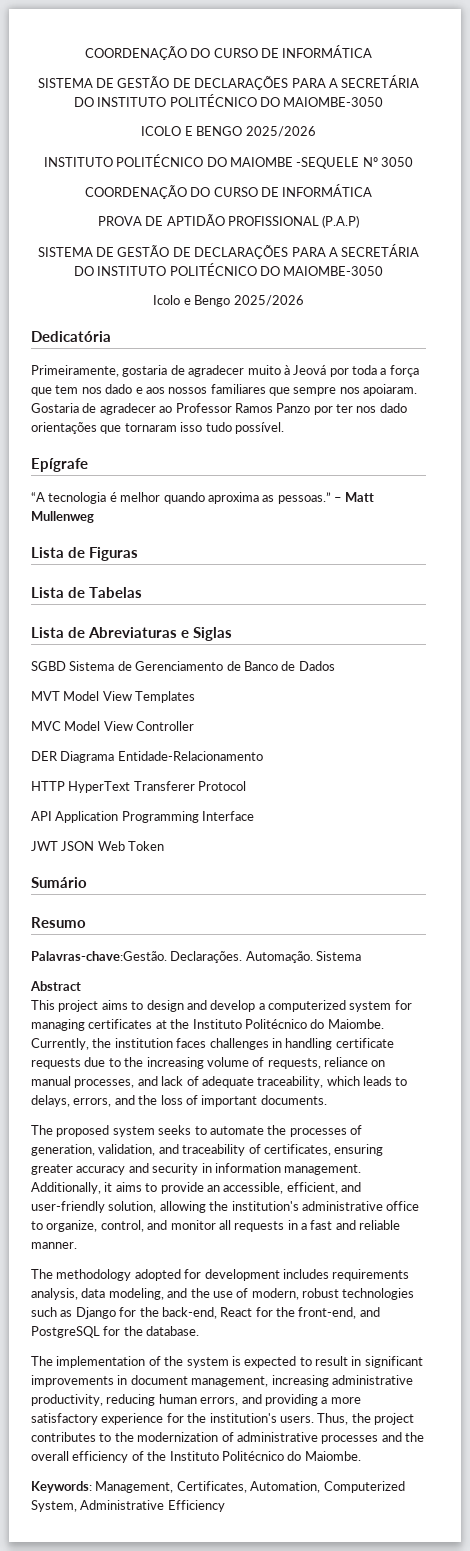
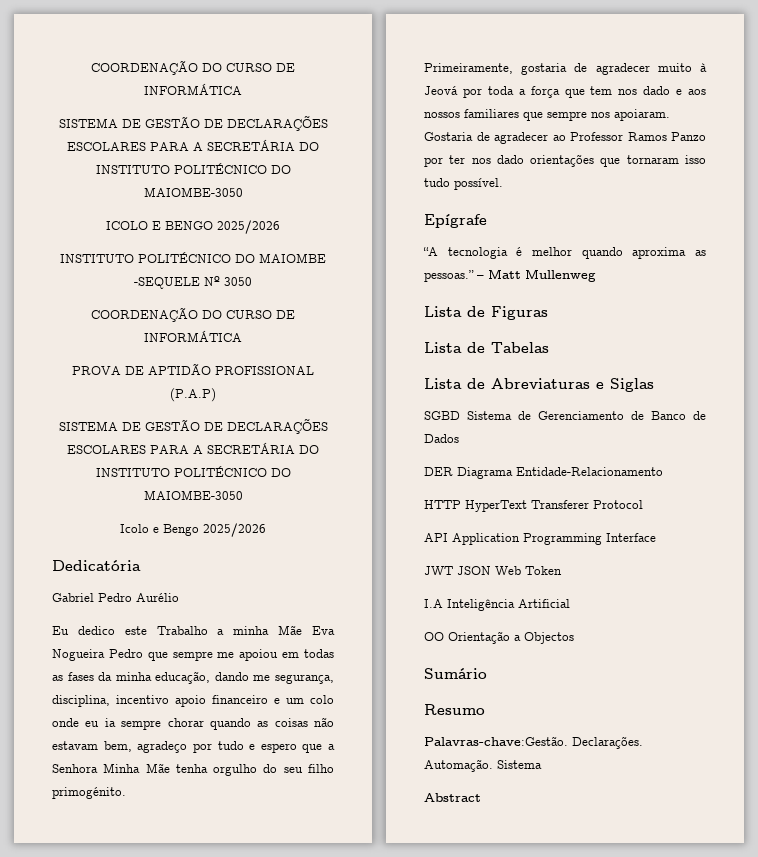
(289, 83) none -> [67,142,146,151] ESCOLARES
(289, 252) none -> [67,445,146,454] ESCOLARES
(111, 336) none -> [52,593,179,602] [52,625,335,635] [52,649,334,661] [52,671,334,684] [52,695,334,707] [52,717,334,730] [52,741,335,753] [52,763,334,776] [52,787,126,799] // Gabriel Pedro Aurélio // Eu dedico este Trabalho a minha Mãe Eva Nogueira Pedro que sempre me apoiou em todas as fases da minha educação, dando me segurança, disciplina, incentivo apoio financeiro e um colo onde eu ia sempre chorar quando as coisas não estavam bem, agradeço por tudo e espero que a Senhora Minha Mãe tenha orgulho do seu filho primogénito.
[31,691,196,703] [31,721,195,731] // MVT Model View Templates // MVC Model View Controller -> (459, 438) none
(165, 846) none -> [424,599,570,611] [424,631,574,644] // I.A Inteligência Artificial // OO Orientação a Objectos
[31,1000,412,1012] [31,1019,384,1031] [31,1038,394,1050] [31,1057,386,1069] [31,1076,408,1088] [31,1095,327,1107] [31,1125,362,1137] [31,1144,384,1156] [31,1163,362,1175] [31,1182,361,1194] [31,1201,420,1213] [31,1220,401,1232] [31,1242,77,1249] [31,1269,410,1281] [31,1288,415,1300] [31,1307,380,1319] [31,1326,200,1338] [31,1356,423,1368] [31,1375,413,1387] [31,1394,361,1406] [31,1413,414,1425] [31,1432,424,1444] [31,1451,361,1463] [31,1481,405,1493] [31,1500,225,1512] // This project aims to design and develop a computerized system for managing certificates at the Instituto Politécnico do Maiombe. Currently, the institution faces challenges in handling certificate requests due to the increasing volume of requests, reliance on manual processes, and lack of adequate traceability, which leads to delays, errors, and the loss of important documents. // The proposed system seeks to automate the processes of generation, validation, and traceability of certificates, ensuring greater accuracy and security in information management. Additionally, it aims to provide an accessible, efficient, and user-friendly solution, allowing the institution's administrative office to organize, control, and monitor all requests in a fast and reliable manner. // The methodology adopted for development includes requirements analysis, data modeling, and the use of modern, robust technologies such as Django for the back-end, React for the front-end, and PostgreSQL for the database. // The implementation of the system is expected to result in significant improvements in document management, increasing administrative productivity, reducing human errors, and providing a more satisfactory experience for the institution's users. Thus, the project contributes to the modernization of administrative processes and the overall efficiency of the Instituto Politécnico do Maiombe. // Keywords: Management, Certificates, Automation, Computerized System, Administrative Efficiency -> (481, 797) none

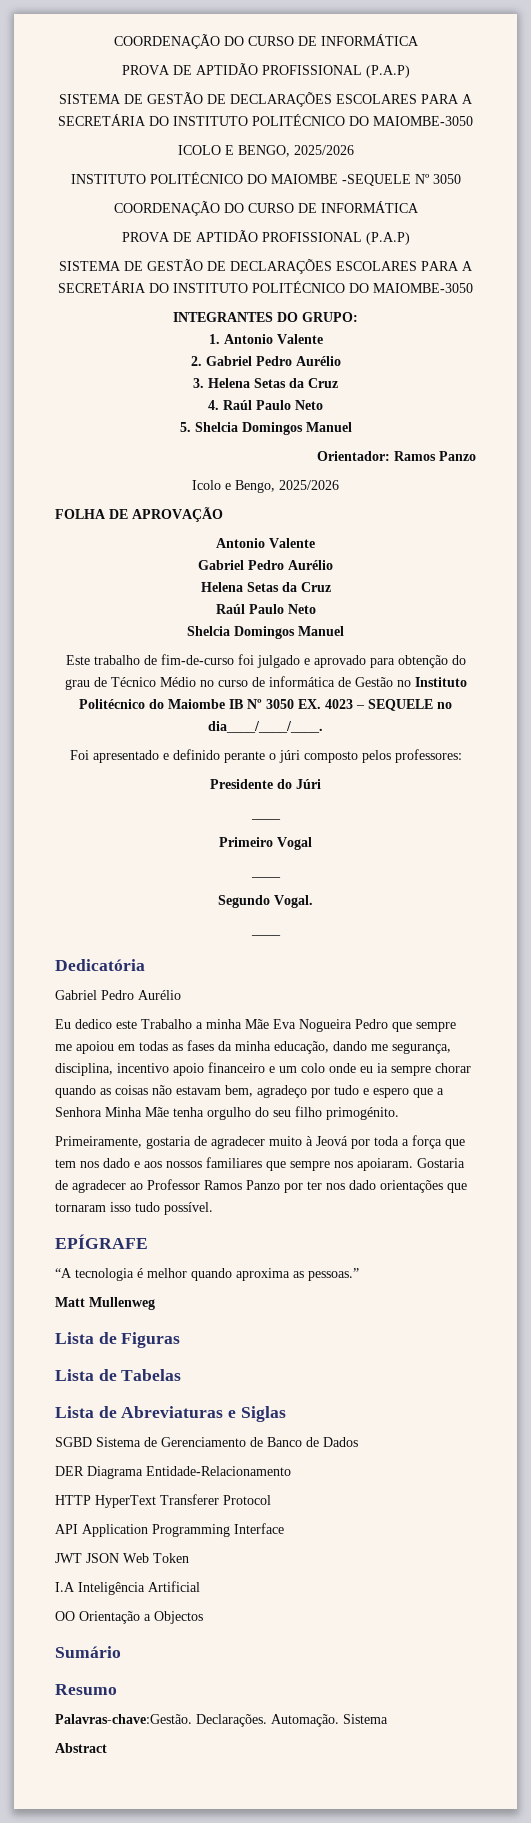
[91,60,295,75] [144,83,242,95] COORDENAÇÃO DO CURSO DE INFORMÁTICA -> [113,34,419,49] [121,63,410,78] COORDENAÇÃO DO CURSO DE INFORMÁTICA // PROVA DE APTIDÃO PROFISSIONAL (P.A.P)
[165,221,213,230] BENGO -> [237,145,290,157] BENGO,
(243, 495) none -> [173,312,358,322] [208,334,323,344] [190,356,341,366] [193,378,338,388] [208,400,323,410] [179,422,352,435] [317,451,476,461] // INTEGRANTES DO GRUPO: // 1. Antonio Valente // 2. Gabriel Pedro Aurélio // 3. Helena Setas da Cruz // 4. Raúl Paulo Neto // 5. Shelcia Domingos Manuel // Orientador: Ramos Panzo
[163,523,266,537] Bengo 2025/2026 -> [235,480,339,493] [55,507,223,522] [216,538,315,548] [198,560,333,570] [200,582,331,592] [215,604,316,614] [187,626,344,639] [65,654,466,668] [64,676,467,690] [79,699,452,711] [208,721,323,733] [69,749,462,763] [210,779,321,789] [250,818,281,820] [219,837,312,850] [250,876,281,878] [218,895,313,908] [250,934,281,936] Bengo, 2025/2026 // FOLHA DE APROVAÇÃO // Antonio Valente // Gabriel Pedro Aurélio // Helena Setas da Cruz // Raúl Paulo Neto // Shelcia Domingos Manuel // Este trabalho de fim-de-curso foi julgado e aprovado para obtenção do grau de Técnico Médio no curso de informática de Gestão no Instituto Politécnico do Maiombe IB Nº 3050 EX. 4023 – SEQUELE no dia____/____/____. // Foi apresentado e definido perante o júri composto pelos professores: // Presidente do Júri // ____ // Primeiro Vogal // ____ // Segundo Vogal. // ____
[424,214,487,228] Epígrafe -> [55,1234,148,1249] EPÍGRAFE
[477,275,484,279] – -> (359, 1274) //

